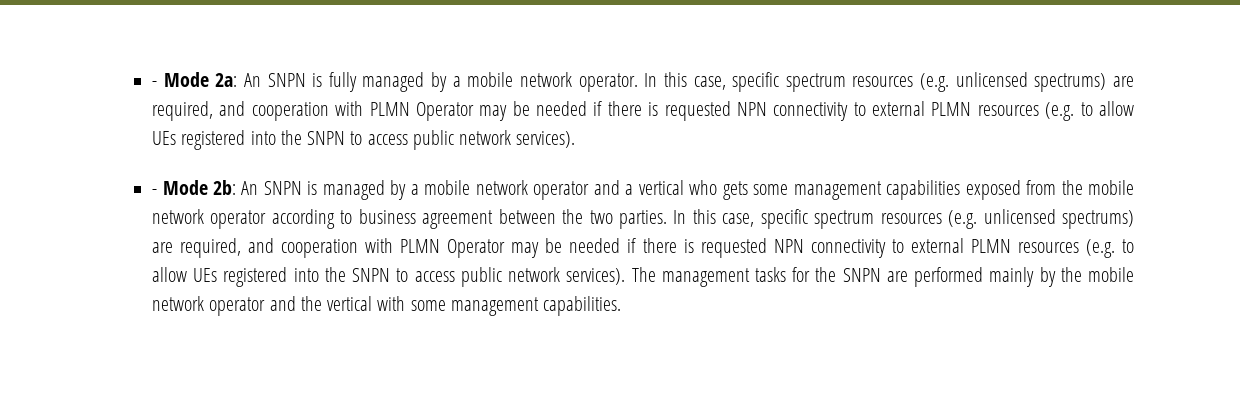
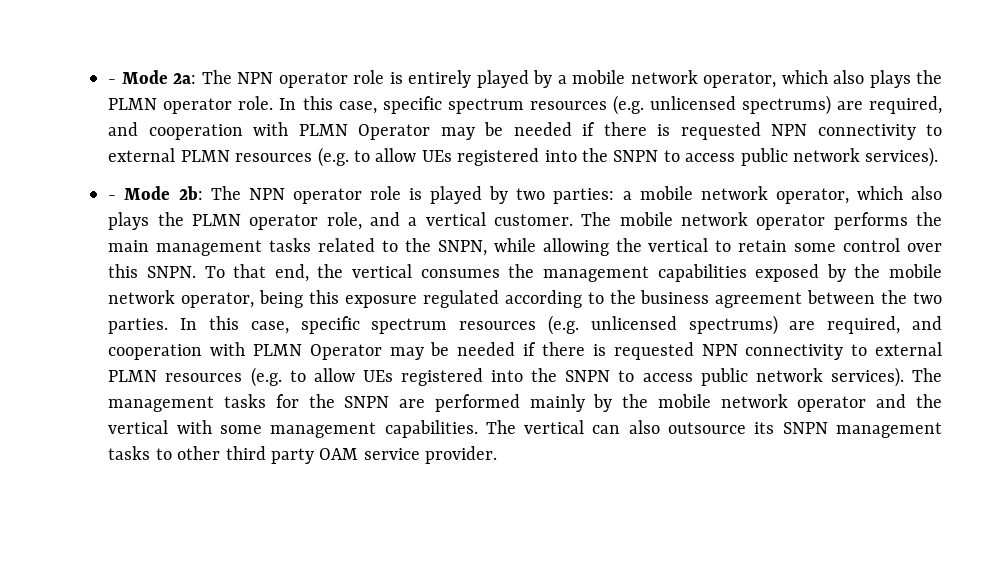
[243,72,638,92] An SNPN is fully managed by a mobile network operator. -> [201,70,943,88] [108,96,274,114] The NPN operator role is entirely played by a mobile network operator, which also plays the PLMN operator role.
[241,180,789,200] An SNPN is managed by a mobile network operator and a vertical who gets some -> [210,186,943,204] [108,212,942,230] [108,238,943,256] [108,264,535,282] The NPN operator role is played by two parties: a mobile network operator, which also plays the PLMN operator role, and a vertical customer. The mobile network operator performs the main management tasks related to the SNPN, while allowing the vertical to retain some control over this SNPN. To that end, the vertical consumes the
[1026,180,1134,195] [152,209,267,229] from the mobile network operator -> [826,264,942,282] [108,290,499,308] by the mobile network operator, being this exposure regulated
(353, 217) none -> [609,290,636,304] the
(622, 306) none -> [485,420,942,438] [108,446,498,464] The vertical can also outsource its SNPN management tasks to other third party OAM service provider.

